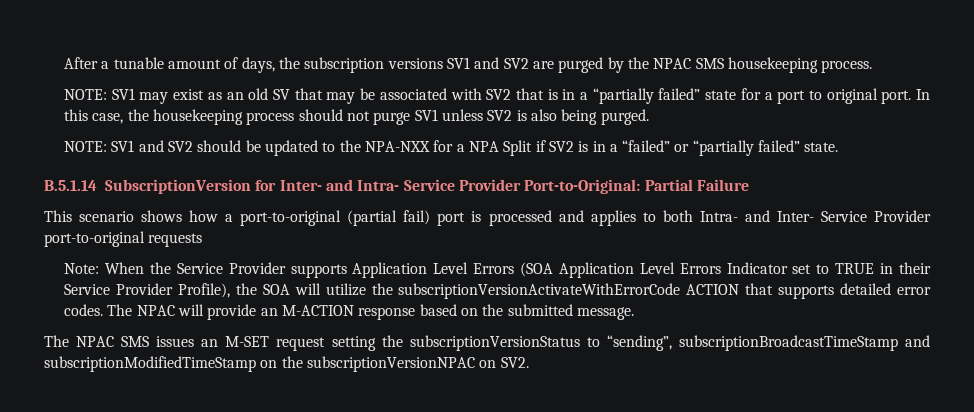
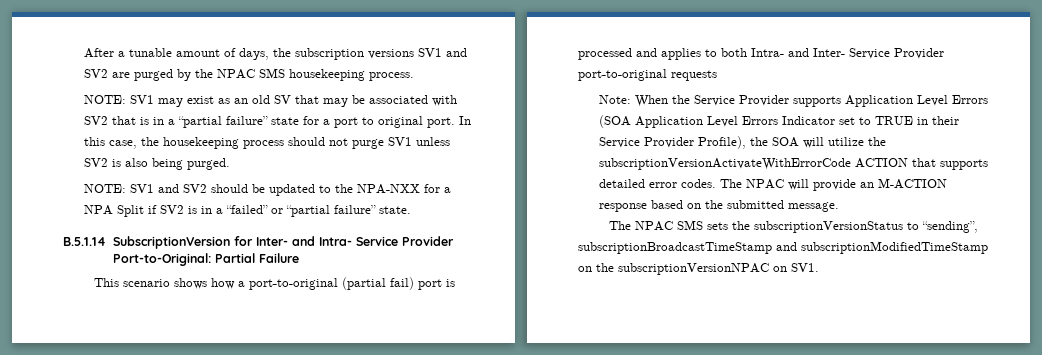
[592,88,701,104] “partially failed” -> [177,116,268,128] “partial failure”
[692,140,801,156] “partially failed” -> [285,205,376,217] “partial failure”
[156,336,376,351] issues an M-SET request setting -> [707,222,729,230] sets
[500,357,529,368] SV2. -> [791,263,819,272] SV1.

